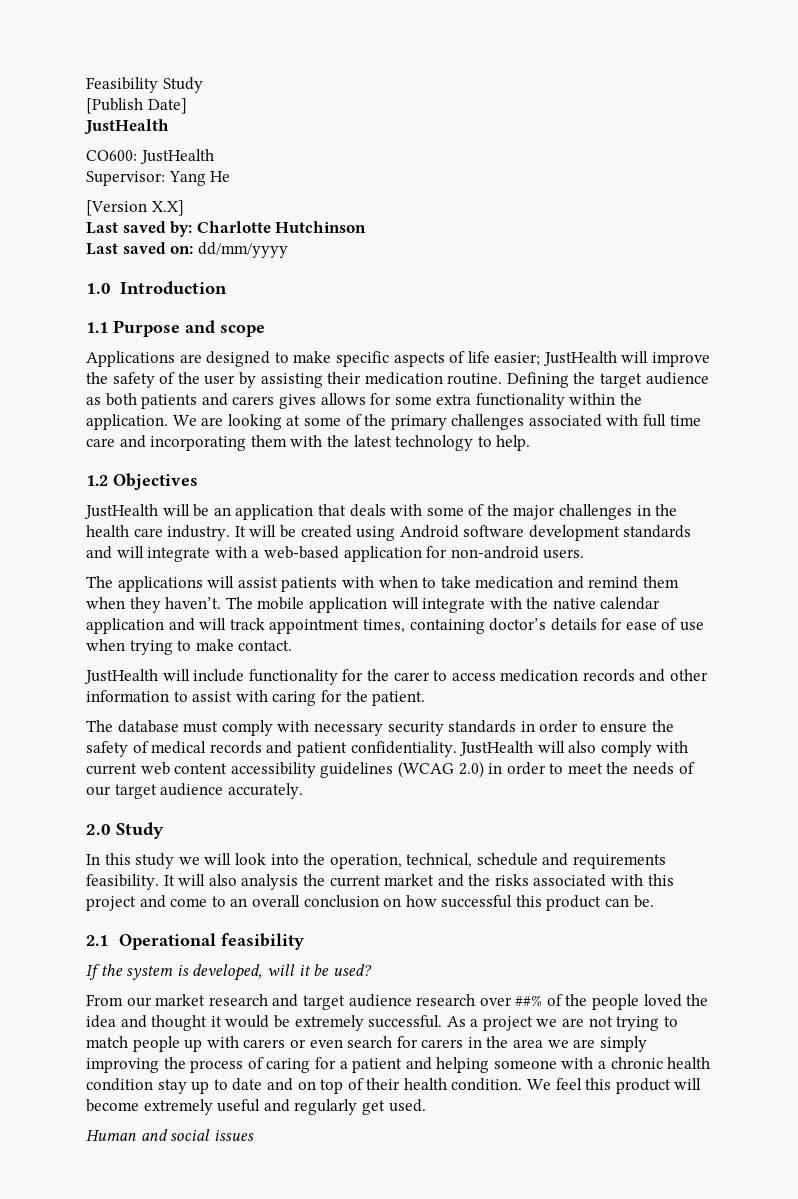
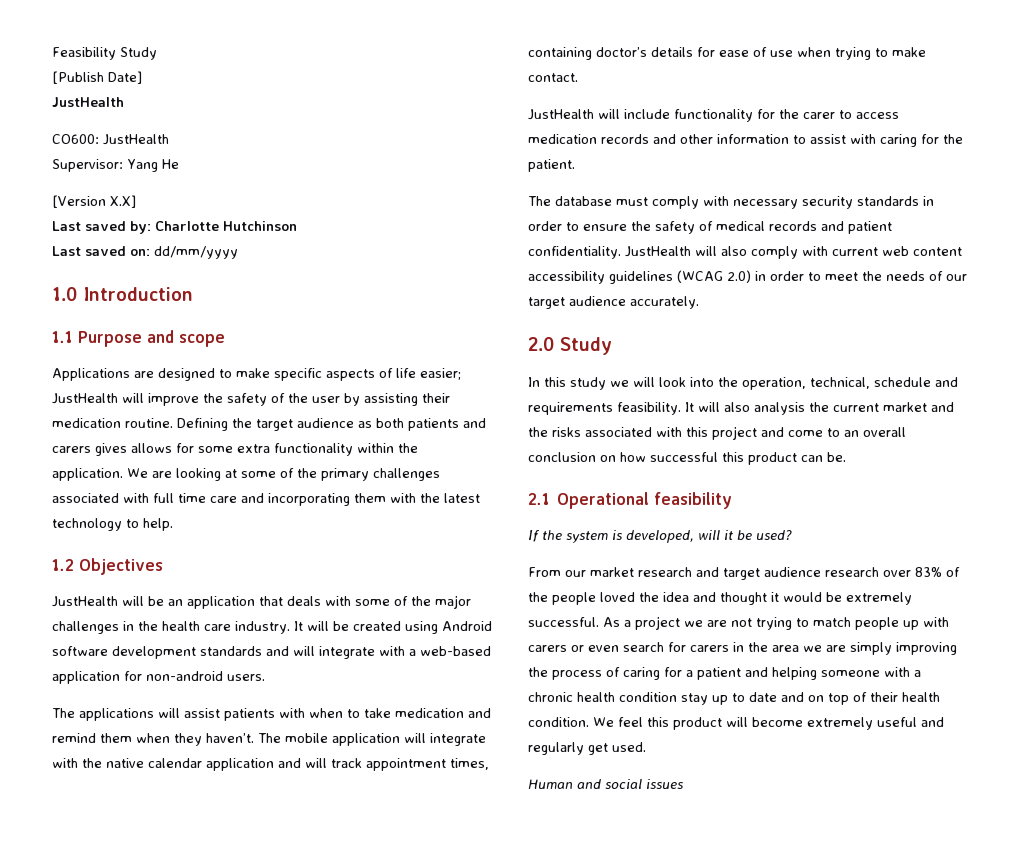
[515,995,543,1006] ##% -> [915,567,942,577] 83%

